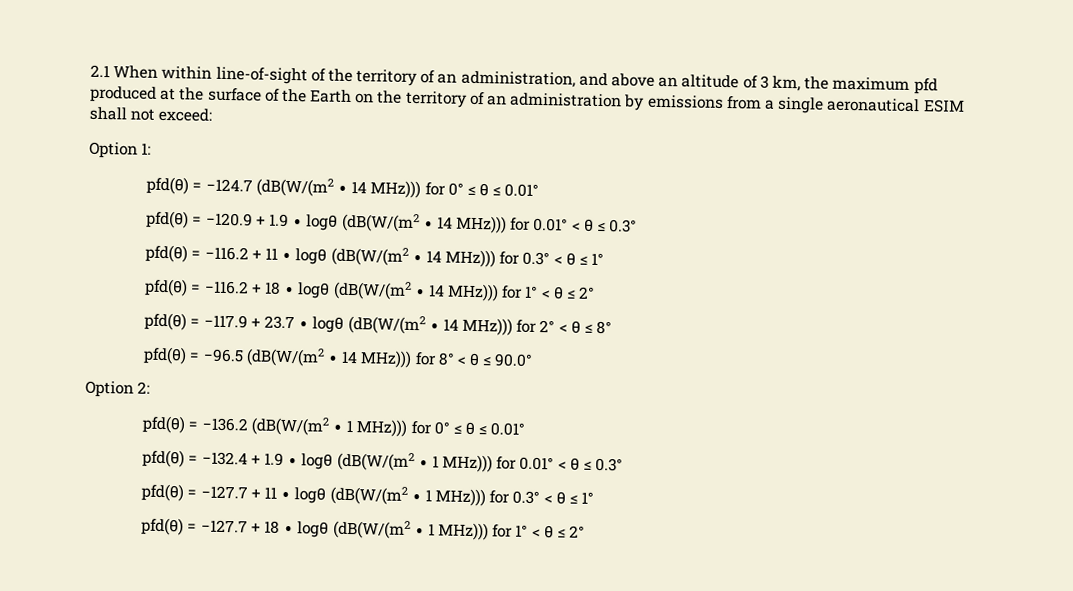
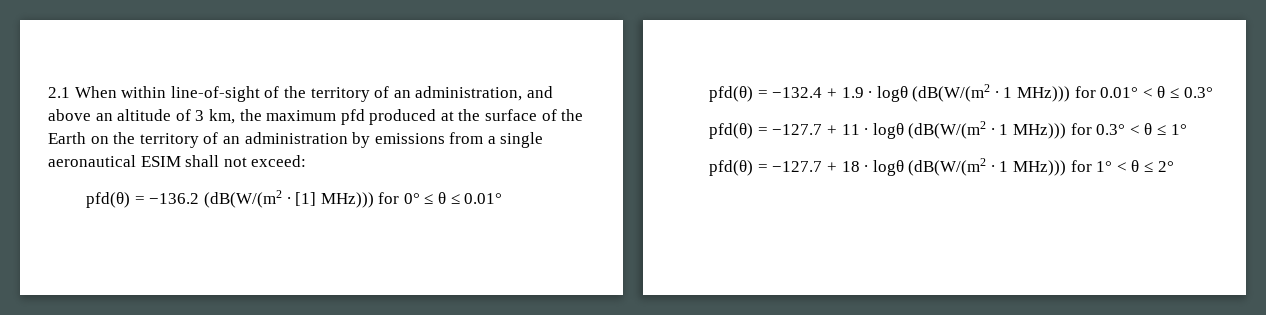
[89,141,152,159] [146,176,540,199] [146,210,638,234] [145,244,605,268] [144,278,596,302] [144,312,613,336] [143,346,534,369] [85,380,151,398] // Option 1: // pfd(θ) = −124.7 (dB(W/(m2 ∙ 14 MHz))) for 0° ≤ θ ≤ 0.01° // pfd(θ) = −120.9 + 1.9 ∙ logθ (dB(W/(m2 ∙ 14 MHz))) for 0.01° < θ ≤ 0.3° // pfd(θ) = −116.2 + 11 ∙ logθ (dB(W/(m2 ∙ 14 MHz))) for 0.3° < θ ≤ 1° // pfd(θ) = −116.2 + 18 ∙ logθ (dB(W/(m2 ∙ 14 MHz))) for 1° < θ ≤ 2° // pfd(θ) = −117.9 + 23.7 ∙ logθ (dB(W/(m2 ∙ 14 MHz))) for 2° < θ ≤ 8° // pfd(θ) = −96.5 (dB(W/(m2 ∙ 14 MHz))) for 8° < θ ≤ 90.0° // Option 2: -> (307, 161) none
[346,419,354,433] 1 -> [295,192,317,206] [1]

